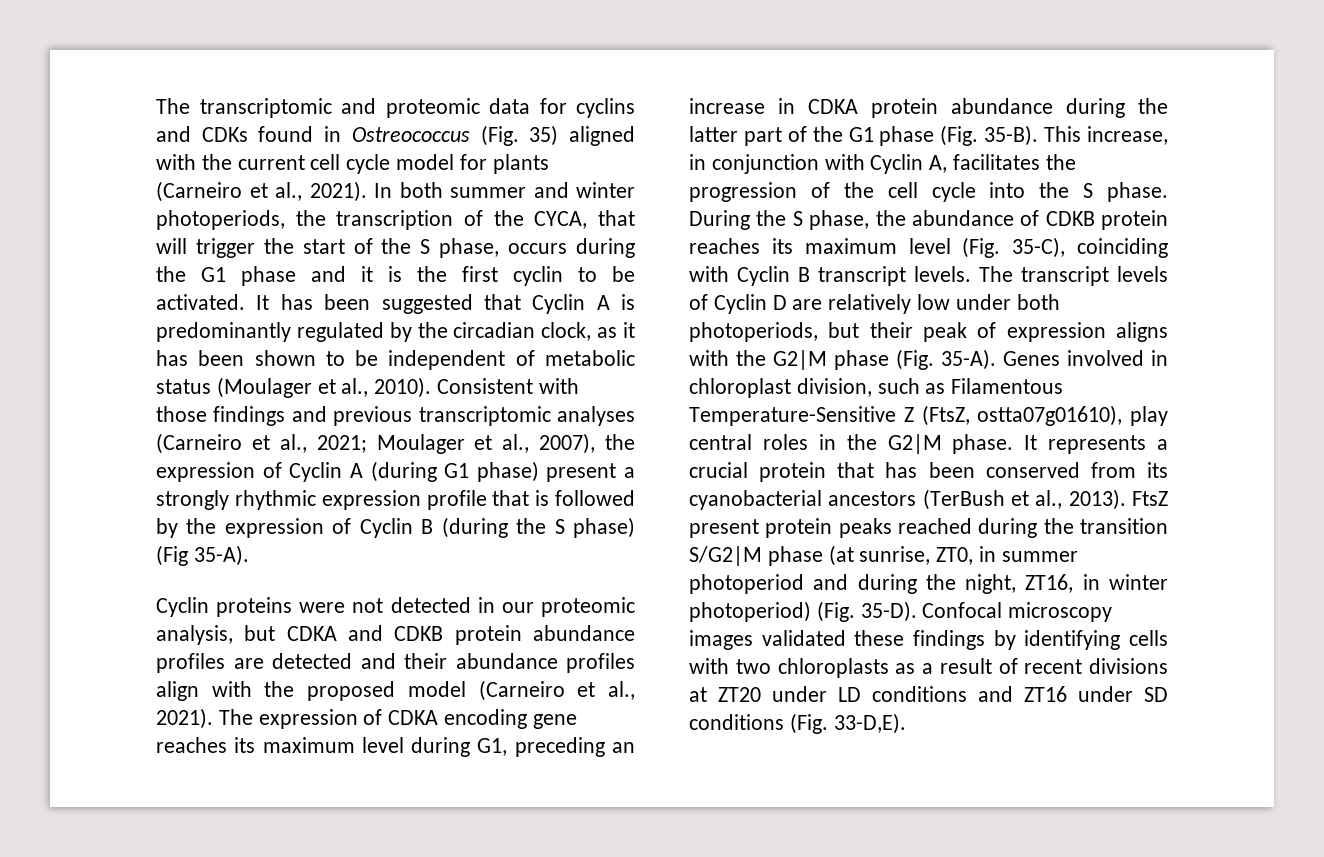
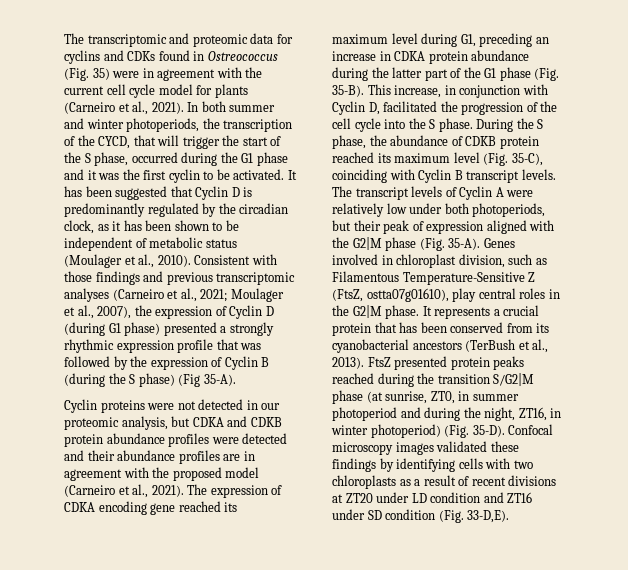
[569,126,635,146] aligned -> [112,68,216,81] were in agreement
[534,211,588,229] CYCA, -> [98,136,131,149] CYCD,
[508,243,568,254] occurs -> [131,152,178,163] occurred
[388,266,402,282] is -> [98,173,120,180] was
[596,295,610,310] A -> [231,187,240,197] D
[349,463,363,478] A -> [265,306,274,316] D
[546,463,617,482] present -> [163,322,217,336] presented
[535,490,550,506] is -> [240,343,262,350] was
[233,658,264,669] are -> [211,437,239,444] were
[156,681,199,701] align -> [223,451,255,461] [64,469,122,481] are in agreement
[156,737,227,753] reaches -> [178,501,221,512] reached
[929,154,1041,173] A, facilitates -> [368,101,438,115] D, facilitated
[689,238,760,254] reaches -> [332,152,374,163] reached
[772,295,823,310] D are -> [495,187,534,197] A were
[1116,322,1168,342] aligns -> [486,220,527,234] aligned
[689,519,759,538] present -> [394,356,448,370] presented
[872,686,967,702] conditions -> [430,492,481,503] condition
[689,714,784,730] conditions -> [385,509,436,520] condition

